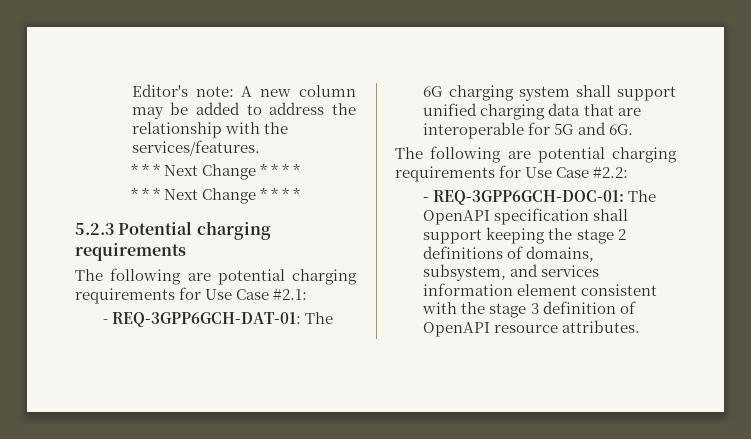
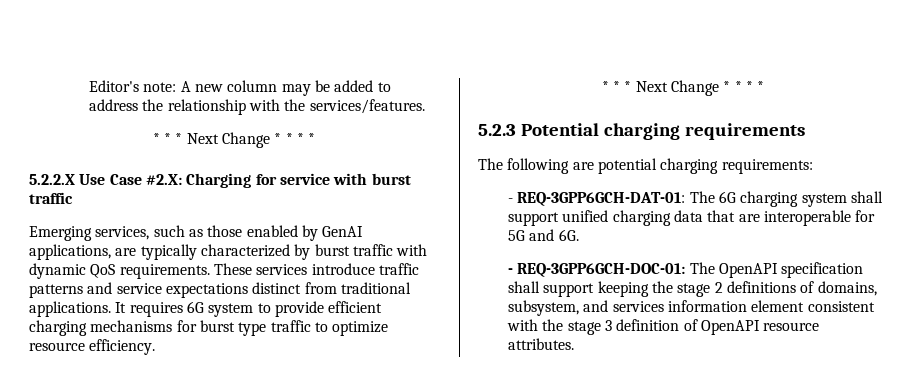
(301, 169) none -> [29,173,411,188] [29,192,73,204] [29,225,364,241] [29,244,428,260] [29,263,419,279] [29,282,411,298] [29,301,383,317] [29,320,389,336] [29,339,156,355] // 5.2.2.X Use Case #2.X: Charging for service with burst traffic // Emerging services, such as those enabled by GenAI applications, are typically characterized by burst traffic with dynamic QoS requirements. These services introduce traffic patterns and service expectations distinct from traditional applications. It requires 6G system to provide efficient charging mechanisms for burst type traffic to optimize resource efficiency.
[75,287,308,304] requirements for Use Case #2.1: -> [721,159,813,174] requirements:
[395,146,677,163] [395,165,629,182] // The following are potential charging requirements for Use Case #2.2: -> (579, 235) none

